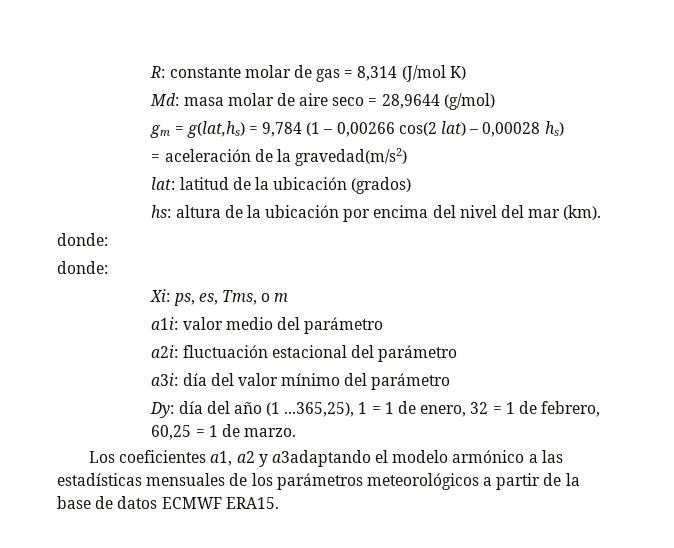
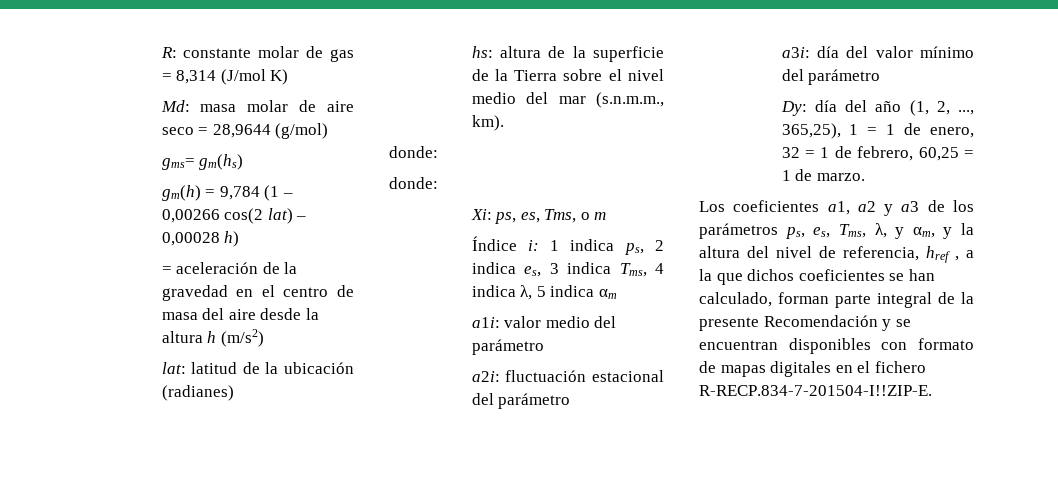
[150,121,245,138] gm = g(lat,hs) -> [161,154,244,170] [161,185,201,201] gms= gm(hs) // gm(h)
[544,121,564,136] hs) -> [224,231,240,247] h)
[295,148,408,166] gravedad(m/s2) -> [161,285,354,301] [161,308,319,320] [161,329,264,347] gravedad en el centro de masa del aire desde la altura h (m/s2)
[351,177,412,194] (grados) -> [161,385,234,401] (radianes)
[265,205,602,222] ubicación por encima del nivel del mar (km). -> [593,46,664,62] [471,69,664,81] [471,92,664,108] [471,115,504,131] superficie de la Tierra sobre el nivel medio del mar (s.n.m.m., km).
(289, 297) none -> [471,236,664,255] [471,262,664,277] [471,285,617,300] // Índice i: 1 indica ps, 2 indica es, 3 indica Tms, 4 indica λ, 5 indica αm
[266,402,355,417] (1 ...365,25), -> [909,100,974,116] [781,123,841,139] (1, 2, ..., 365,25),
[271,450,563,467] [57,473,580,490] [57,496,279,509] a3adaptando el modelo armónico a las estadísticas mensuales de los parámetros meteorológicos a partir de la base de datos ECMWF ERA15. -> [901,200,974,212] [699,223,974,239] [699,246,974,263] [699,269,935,285] [699,292,974,308] [699,315,911,331] [699,338,974,354] [699,361,926,377] [699,385,932,396] a3 de los parámetros ps, es, Tms, λ, y αm, y la altura del nivel de referencia, href , a la que dichos coeficientes se han calculado, forman parte integral de la presente Recomendación y se encuentran disponibles con formato de mapas digitales en el fichero R-RECP.834-7-201504-I!!ZIP-E.

